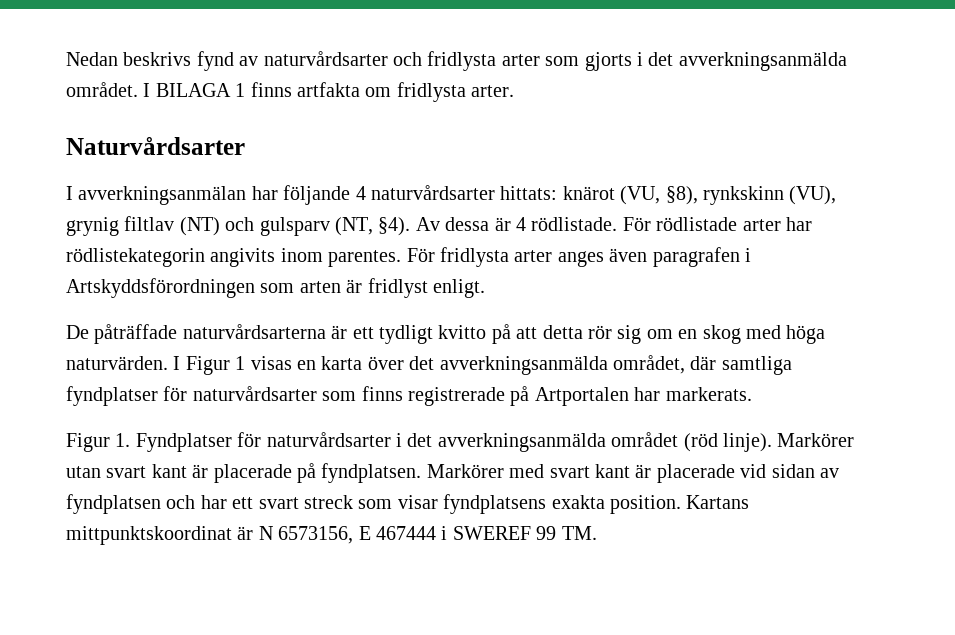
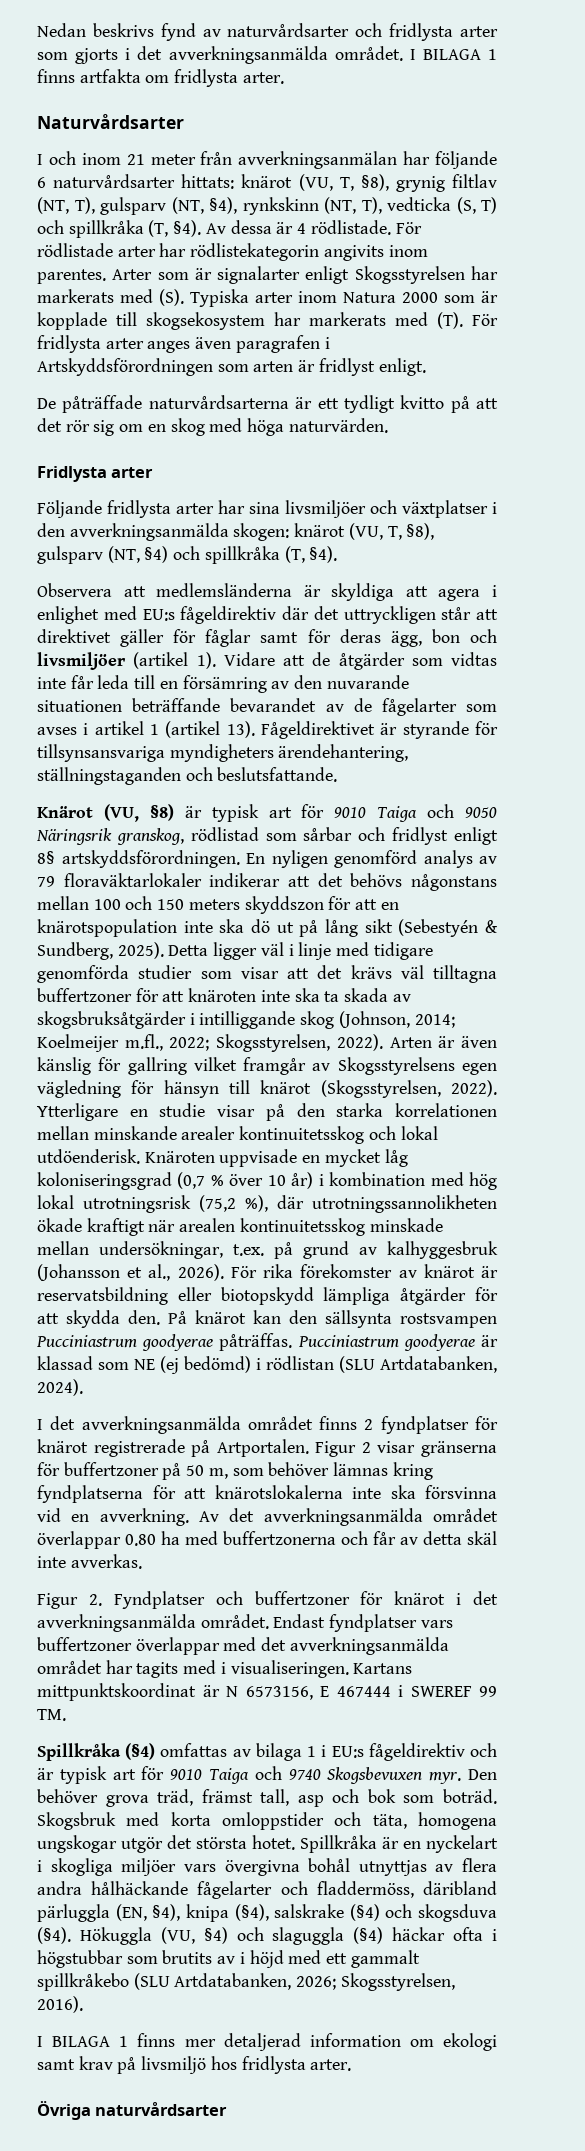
(73, 193) none -> [48,151,233,165] och inom 21 meter från
[355,186,366,200] 4 -> [37,177,46,188] 6
[665,186,837,205] [66,216,373,236] §8), rynkskinn (VU), grynig filtlav (NT) och gulsparv (NT, -> [339,174,497,192] [37,197,497,215] [37,220,169,238] T, §8), grynig filtlav (NT, T), gulsparv (NT, §4), rynkskinn (NT, T), vedticka (S, T) och spillkråka (T,
(402, 258) none -> [112,266,498,284] [37,289,498,307] [37,312,463,330] Arter som är signalarter enligt Skogsstyrelsen har markerats med (S). Typiska arter inom Natura 2000 som är kopplade till skogsekosystem har markerats med (T).
[542,325,583,339] detta -> [37,418,62,432] det
[173,355,792,375] [66,386,752,406] [66,432,855,452] [66,463,839,483] [66,494,681,514] I Figur 1 visas en karta över det avverkningsanmälda området, där samtliga fyndplatser för naturvårdsarter som finns registrerade på Artportalen har markerats. // Figur 1. Fyndplatser för naturvårdsarter i det avverkningsanmälda området (röd linje). Markörer utan svart kant är placerade på fyndplatsen. Markörer med svart kant är placerade vid sidan av fyndplatsen och har ett svart streck som visar fyndplatsens exakta position. -> [37,466,154,482] [37,500,497,518] [37,523,435,541] [37,546,338,564] [37,583,497,601] [37,606,498,624] [37,629,497,647] [37,652,497,670] [37,675,409,693] [37,698,498,716] [37,721,498,739] [37,744,409,762] [37,767,338,785] [37,804,497,822] [36,827,498,845] [37,850,497,868] [37,873,498,891] [37,896,399,914] [37,919,499,937] [37,942,433,960] [37,965,497,983] [37,988,411,1002] [37,1011,455,1029] [37,1034,498,1052] [37,1057,497,1075] [37,1080,497,1098] [37,1103,498,1121] [37,1126,438,1144] [37,1149,408,1167] [37,1172,498,1190] [37,1195,497,1213] [37,1218,443,1236] [37,1241,498,1259] [37,1264,499,1281] [37,1287,499,1305] [37,1310,497,1328] [36,1333,498,1351] [37,1356,497,1374] [37,1379,83,1396] [37,1416,498,1434] [37,1439,497,1457] [37,1462,433,1480] [37,1485,497,1503] [37,1508,499,1526] [37,1531,497,1549] [37,1554,142,1569] [37,1591,498,1609] [37,1614,453,1632] [37,1637,449,1655] [37,1660,349,1678] // Fridlysta arter // Följande fridlysta arter har sina livsmiljöer och växtplatser i den avverkningsanmälda skogen: knärot (VU, T, §8), gulsparv (NT, §4) och spillkråka (T, §4). // Observera att medlemsländerna är skyldiga att agera i enlighet med EU:s fågeldirektiv där det uttryckligen står att direktivet gäller för fåglar samt för deras ägg, bon och livsmiljöer (artikel 1). Vidare att de åtgärder som vidtas inte får leda till en försämring av den nuvarande situationen beträffande bevarandet av de fågelarter som avses i artikel 1 (artikel 13). Fågeldirektivet är styrande för tillsynsansvariga myndigheters ärendehantering, ställningstaganden och beslutsfattande. // Knärot (VU, §8) är typisk art för 9010 Taiga och 9050 Näringsrik granskog, rödlistad som sårbar och fridlyst enligt 8§ artskyddsförordningen. En nyligen genomförd analys av 79 floraväktarlokaler indikerar att det behövs någonstans mellan 100 och 150 meters skyddszon för att en knärotspopulation inte ska dö ut på lång sikt (Sebestyén & Sundberg, 2025). Detta ligger väl i linje med tidigare genomförda studier som visar att det krävs väl tilltagna buffertzoner för att knäroten inte ska ta skada av skogsbruksåtgärder i intilliggande skog (Johnson, 2014; Koelmeijer m.fl., 2022; Skogsstyrelsen, 2022). Arten är även känslig för gallring vilket framgår av Skogsstyrelsens egen vägledning för hänsyn till knärot (Skogsstyrelsen, 2022). Ytterligare en studie visar på den starka korrelationen mellan minskande arealer kontinuitetsskog och lokal utdöenderisk. Knäroten uppvisade en mycket låg koloniseringsgrad (0,7 % över 10 år) i kombination med hög lokal utrotningsrisk (75,2 %), där utrotningssannolikheten ökade kraftigt när arealen kontinuitetsskog minskade mellan undersökningar, t.ex. på grund av kalhyggesbruk (Johansson et al., 2026). För rika förekomster av knärot är reservatsbildning eller biotopskydd lämpliga åtgärder för att skydda den. På knärot kan den sällsynta rostsvampen Pucciniastrum goodyerae påträffas. Pucciniastrum goodyerae är klassad som NE (ej bedömd) i rödlistan (SLU Artdatabanken, 2024). // I det avverkningsanmälda området finns 2 fyndplatser för knärot registrerade på Artportalen. Figur 2 visar gränserna för buffertzoner på 50 m, som behöver lämnas kring fyndplatserna för att knärotslokalerna inte ska försvinna vid en avverkning. Av det avverkningsanmälda området överlappar 0.80 ha med buffertzonerna och får av detta skäl inte avverkas. // Figur 2. Fyndplatser och buffertzoner för knärot i det avverkningsanmälda området. Endast fyndplatser vars buffertzoner överlappar med det avverkningsanmälda området har tagits med i visualiseringen.
(597, 533) none -> [37,1743,498,1761] [37,1766,498,1784] [37,1789,497,1807] [37,1812,497,1830] [37,1835,498,1853] [37,1858,497,1876] [37,1881,497,1899] [37,1904,497,1922] [37,1927,498,1945] [37,1950,420,1968] [37,1973,455,1991] [37,1996,83,2013] [37,2033,497,2051] [37,2056,352,2074] [37,2101,228,2120] // Spillkråka (§4) omfattas av bilaga 1 i EU:s fågeldirektiv och är typisk art för 9010 Taiga och 9740 Skogsbevuxen myr. Den behöver grova träd, främst tall, asp och bok som boträd. Skogsbruk med korta omloppstider och täta, homogena ungskogar utgör det största hotet. Spillkråka är en nyckelart i skogliga miljöer vars övergivna bohål utnyttjas av flera andra hålhäckande fågelarter och fladdermöss, däribland pärluggla (EN, §4), knipa (§4), salskrake (§4) och skogsduva (§4). Hökuggla (VU, §4) och slaguggla (§4) häckar ofta i högstubbar som brutits av i höjd med ett gammalt spillkråkebo (SLU Artdatabanken, 2026; Skogsstyrelsen, 2016). // I BILAGA 1 finns mer detaljerad information om ekologi samt krav på livsmiljö hos fridlysta arter. // Övriga naturvårdsarter

